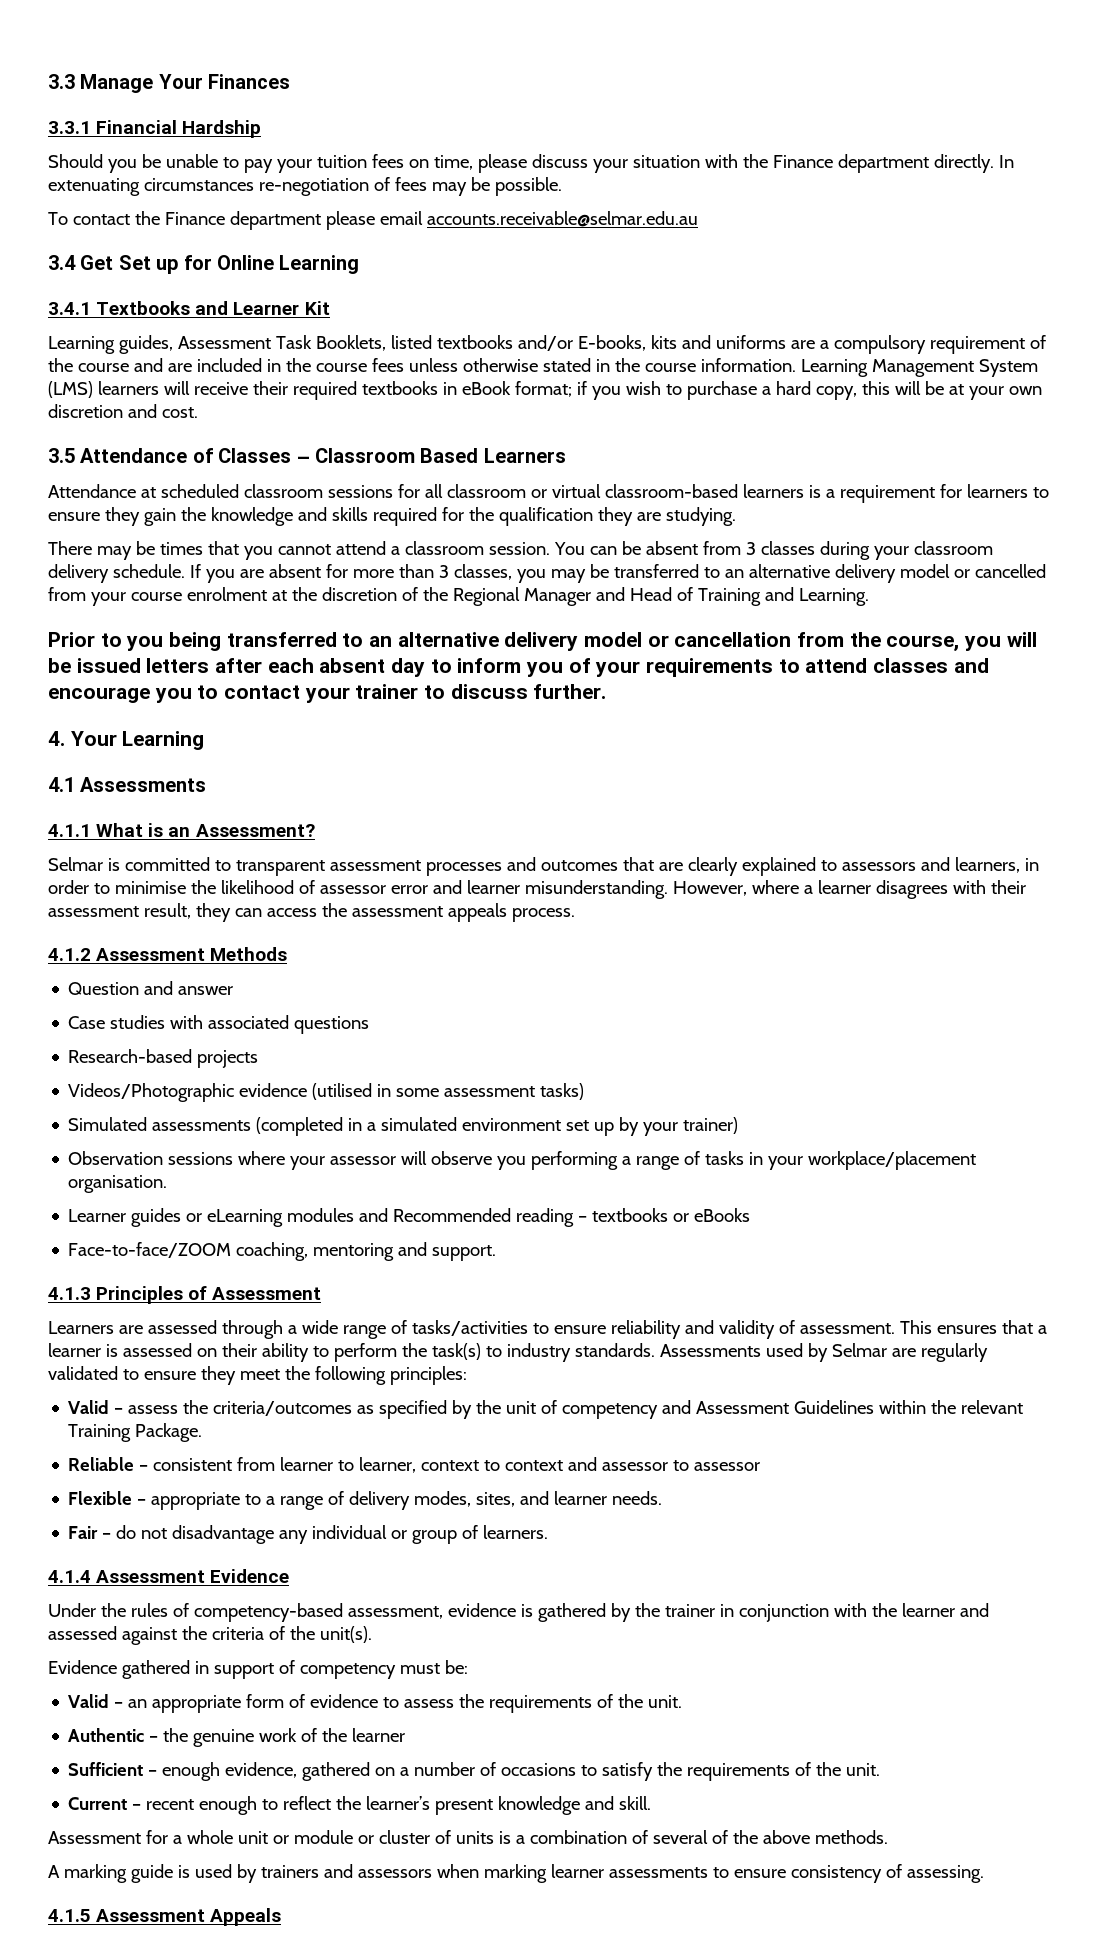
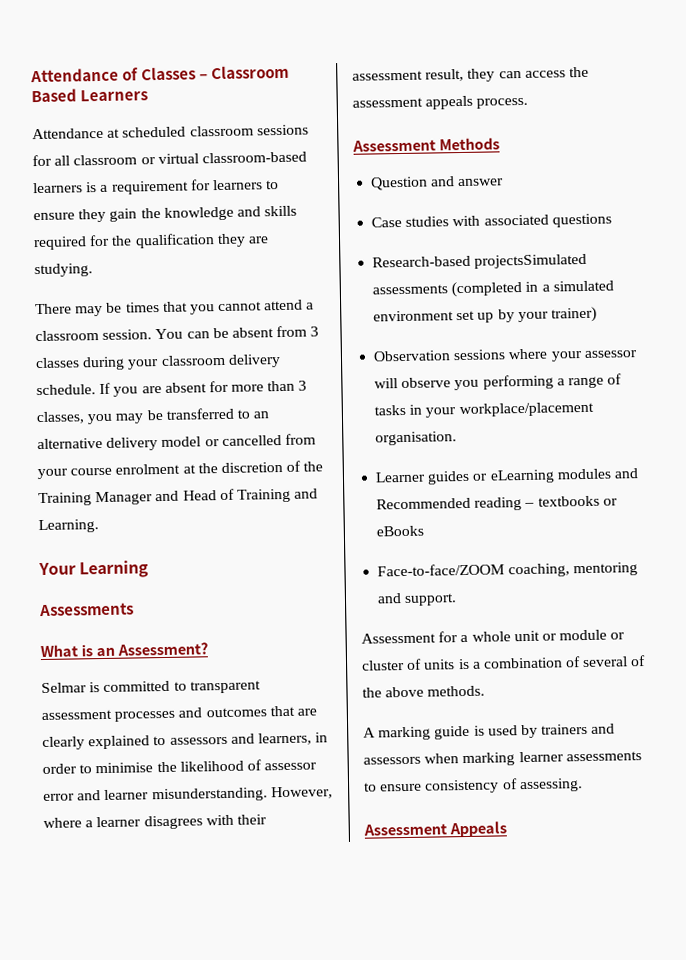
[48,74,291,93] [48,120,262,138] [48,154,1014,173] [48,177,562,196] [48,211,698,230] [48,255,360,274] [48,301,330,315] [48,335,1046,354] [48,358,1038,377] [48,381,1042,400] [48,404,198,418] [48,448,75,463] 3.3 Manage Your Finances // 3.3.1 Financial Hardship // Should you be unable to pay your tuition fees on time, please discuss your situation with the Finance department directly. In extenuating circumstances re-negotiation of fees may be possible. // To contact the Finance department please email accounts.receivable@selmar.edu.au // 3.4 Get Set up for Online Learning // 3.4.1 Textbooks and Learner Kit // Learning guides, Assessment Task Booklets, listed textbooks and/or E-books, kits and uniforms are a compulsory requirement of the course and are included in the course fees unless otherwise stated in the course information. Learning Management System (LMS) learners will receive their required textbooks in eBook format; if you wish to purchase a hard copy, this will be at your own discretion and cost. // 3.5 -> (30, 75) none
[452,587,520,606] Regional -> [38,492,92,507] Training
[48,632,1037,651] [48,658,989,677] [48,684,607,703] [48,731,65,746] Prior to you being transferred to an alternative delivery model or cancellation from the course, you will be issued letters after each absent day to inform you of your requirements to attend classes and encourage you to contact your trainer to discuss further. // 4. -> (99, 526) none
[48,777,75,792] 4.1 -> (150, 569) none
[48,824,91,837] 4.1.1 -> (134, 609) none
[48,948,91,961] 4.1.2 -> (529, 103) none
[197,1050,259,1068] [68,1083,585,1102] [68,1117,148,1131] projects // Videos/Photographic evidence (utilised in some assessment tasks) // Simulated -> [474,253,588,269] projectsSimulated
[48,1286,322,1304] [48,1320,1047,1339] [48,1343,988,1362] [48,1366,467,1385] [68,1400,1024,1419] [68,1423,203,1442] [68,1457,761,1473] [68,1491,663,1510] [68,1525,549,1544] [48,1569,290,1583] [48,1603,989,1622] [48,1626,372,1645] [48,1660,468,1679] [68,1694,683,1713] [68,1728,406,1747] [68,1762,881,1781] [68,1796,652,1815] // 4.1.3 Principles of Assessment // Learners are assessed through a wide range of tasks/activities to ensure reliability and validity of assessment. This ensures that a learner is assessed on their ability to perform the task(s) to industry standards. Assessments used by Selmar are regularly validated to ensure they meet the following principles: // Valid – assess the criteria/outcomes as specified by the unit of competency and Assessment Guidelines within the relevant Training Package. // Reliable – consistent from learner to learner, context to context and assessor to assessor // Flexible – appropriate to a range of delivery modes, sites, and learner needs. // Fair – do not disadvantage any individual or group of learners. // 4.1.4 Assessment Evidence // Under the rules of competency-based assessment, evidence is gathered by the trainer in conjunction with the learner and assessed against the criteria of the unit(s). // Evidence gathered in support of competency must be: // Valid – an appropriate form of evidence to assess the requirements of the unit. // Authentic – the genuine work of the learner // Sufficient – enough evidence, gathered on a number of occasions to satisfy the requirements of the unit. // Current – recent enough to reflect the learner’s present knowledge and skill. -> (458, 599) none
[48,1909,91,1922] 4.1.5 -> (583, 785) none

